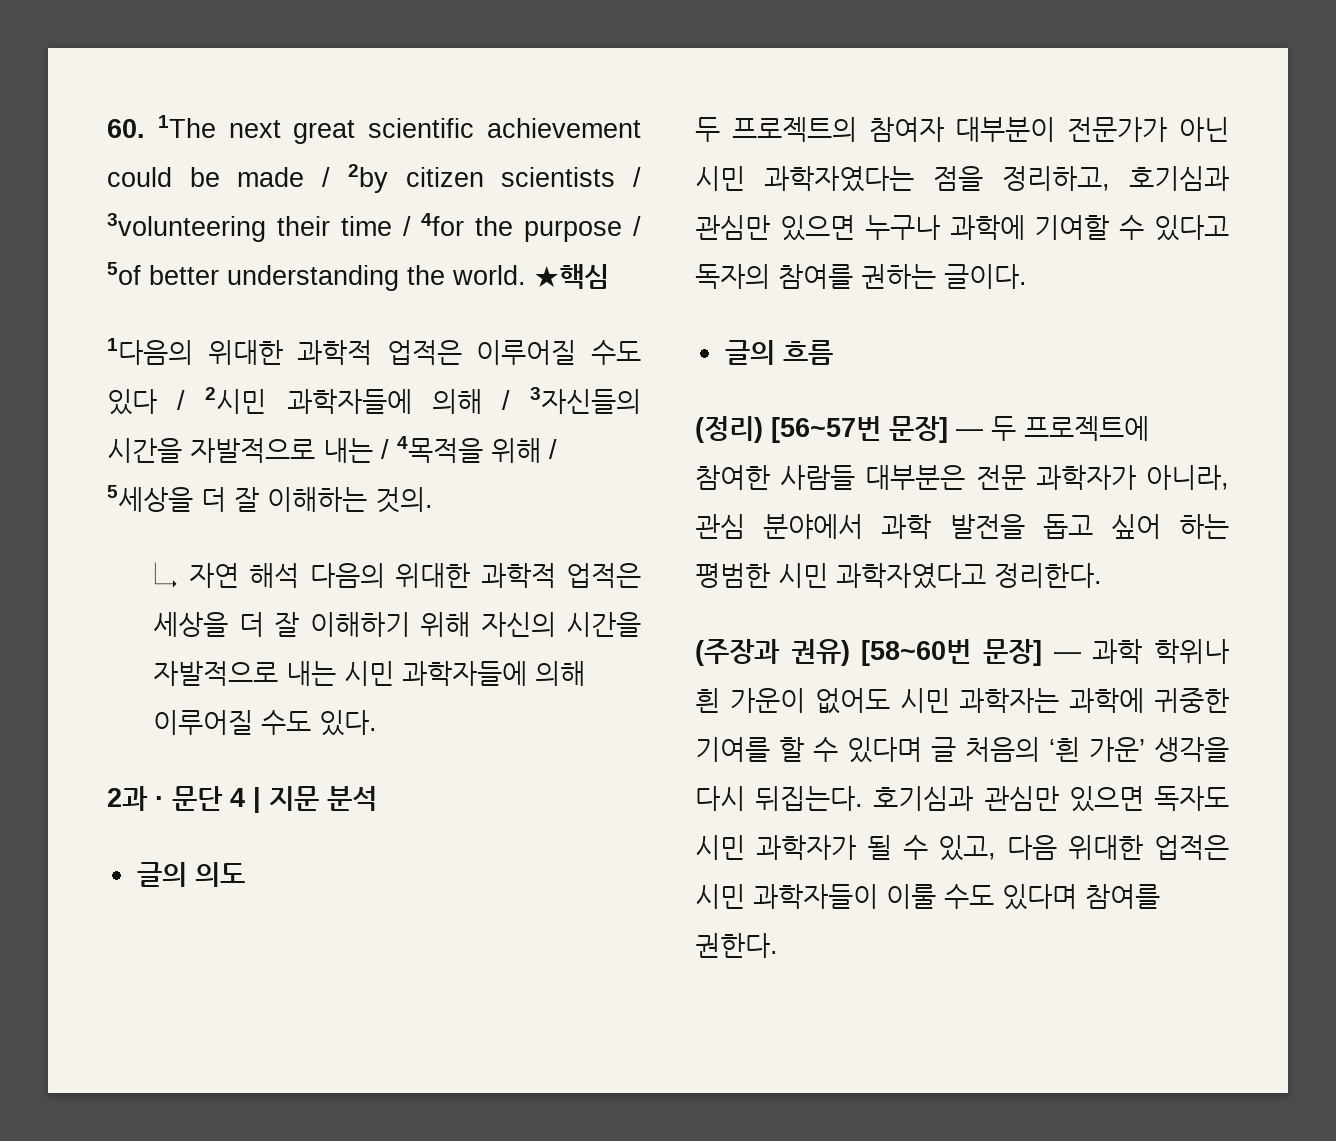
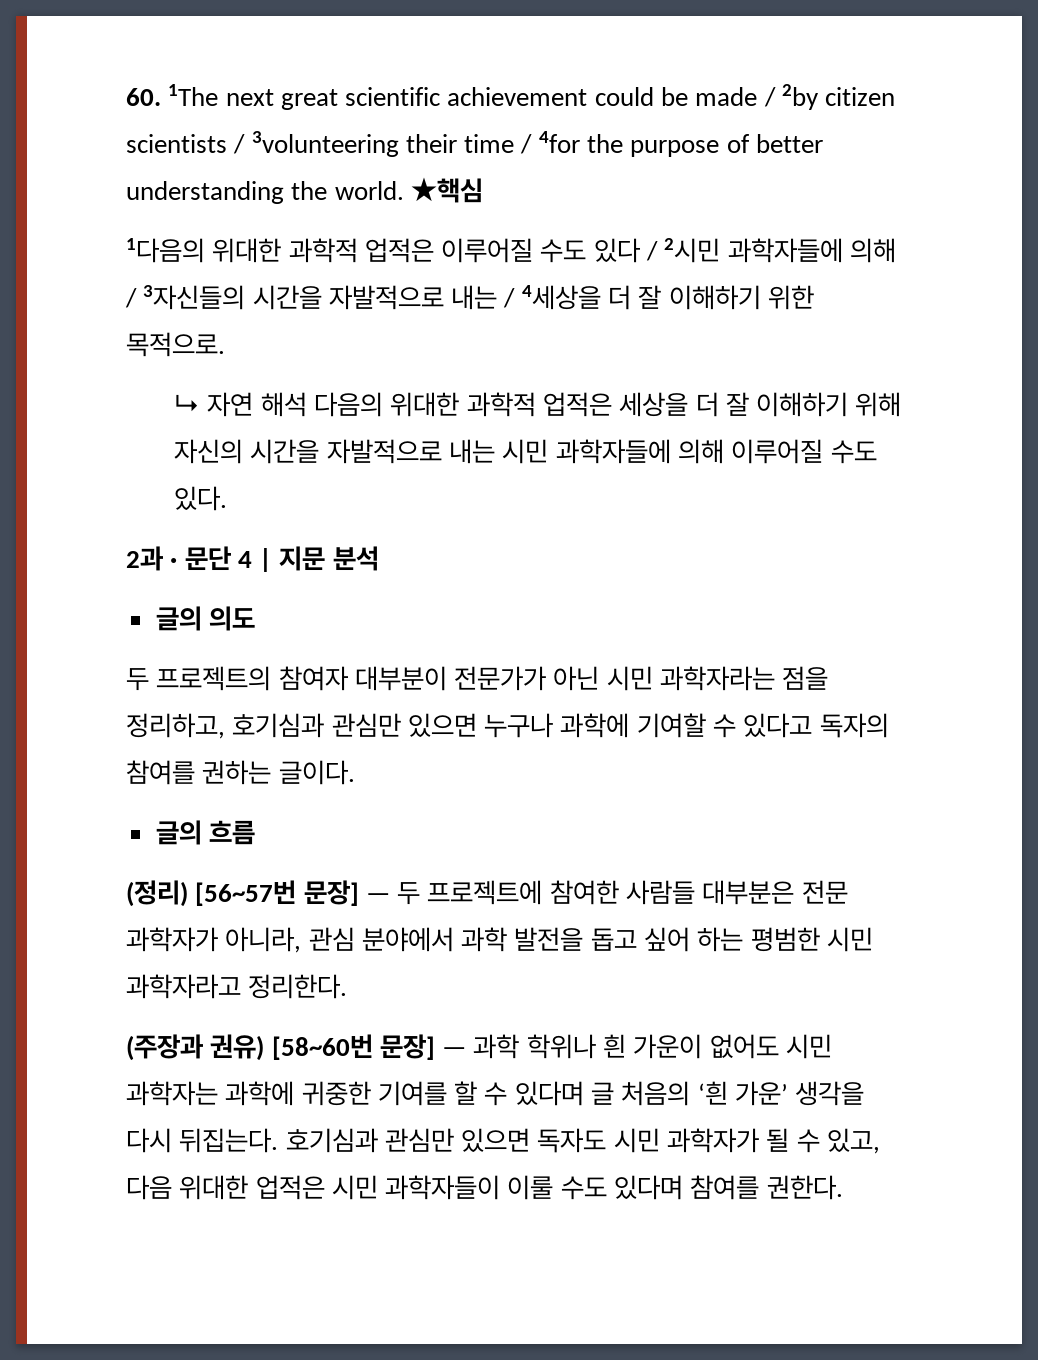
[633,216,641,236] [107,262,141,285] / 5of -> [726,134,750,153] of
[397,436,557,463] [107,485,433,513] 4목적을 위해 / 5세상을 더 잘 이해하는 것의. -> [521,285,814,310] [126,332,225,357] 4세상을 더 잘 이해하기 위한 목적으로.
[764,166,914,192] 과학자였다는 -> [660,666,776,691] 과학자라는
[836,563,986,589] 과학자였다고 -> [126,974,241,999] 과학자라고

